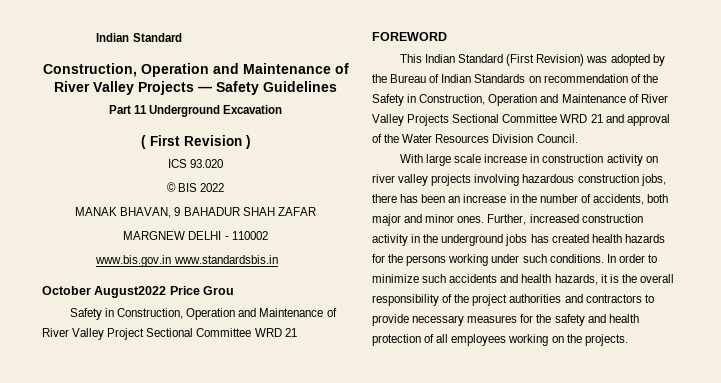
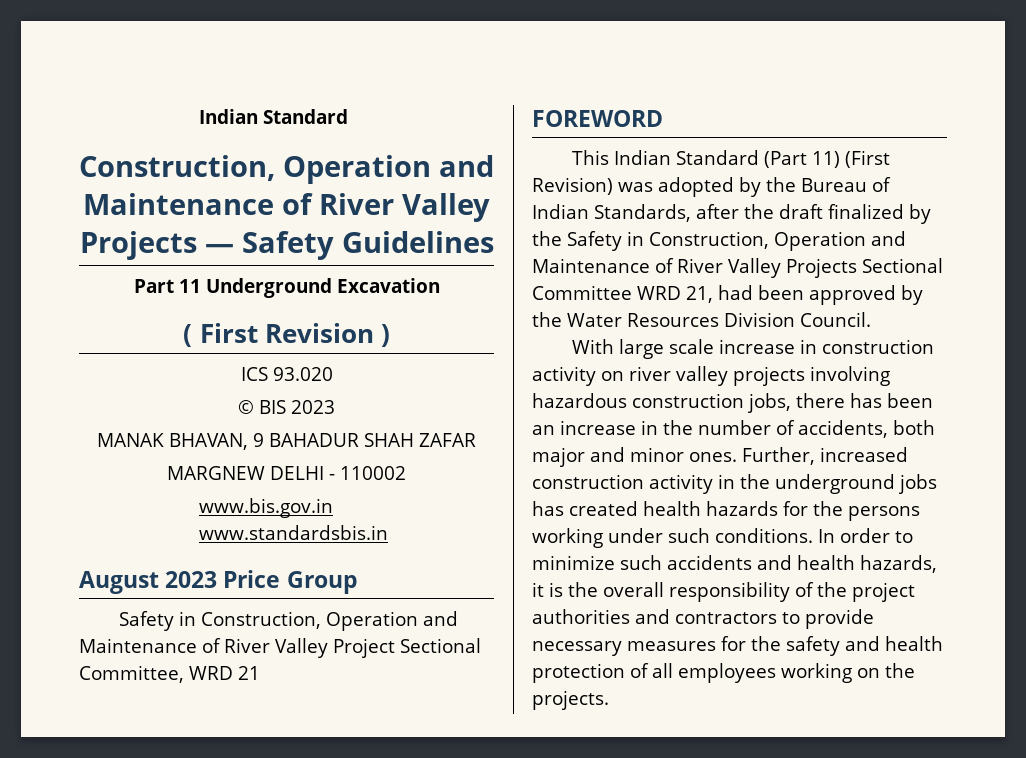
[200,183,225,192] 2022 -> [291,400,335,414] 2023
[42,286,235,298] October August2022 Price Grou -> [79,570,358,594] August 2023 Price Group
[196,328,252,337] Committee -> [79,665,184,683] Committee,
(504, 58) none -> [763,151,840,168] (Part 11)
[474,74,641,83] Standards on recommendation of -> [594,204,931,224] Standards, after the draft finalized by
[590,114,670,126] [372,134,382,143] 21 and approval of -> [686,285,923,305] 21, had been approved by

